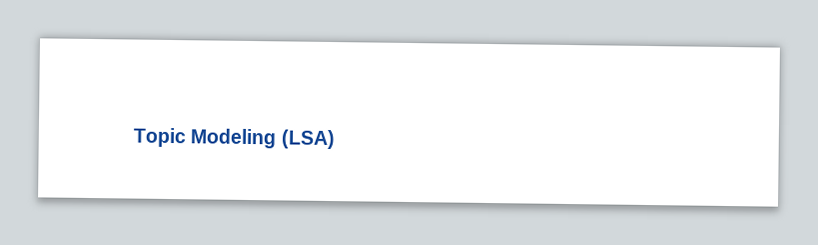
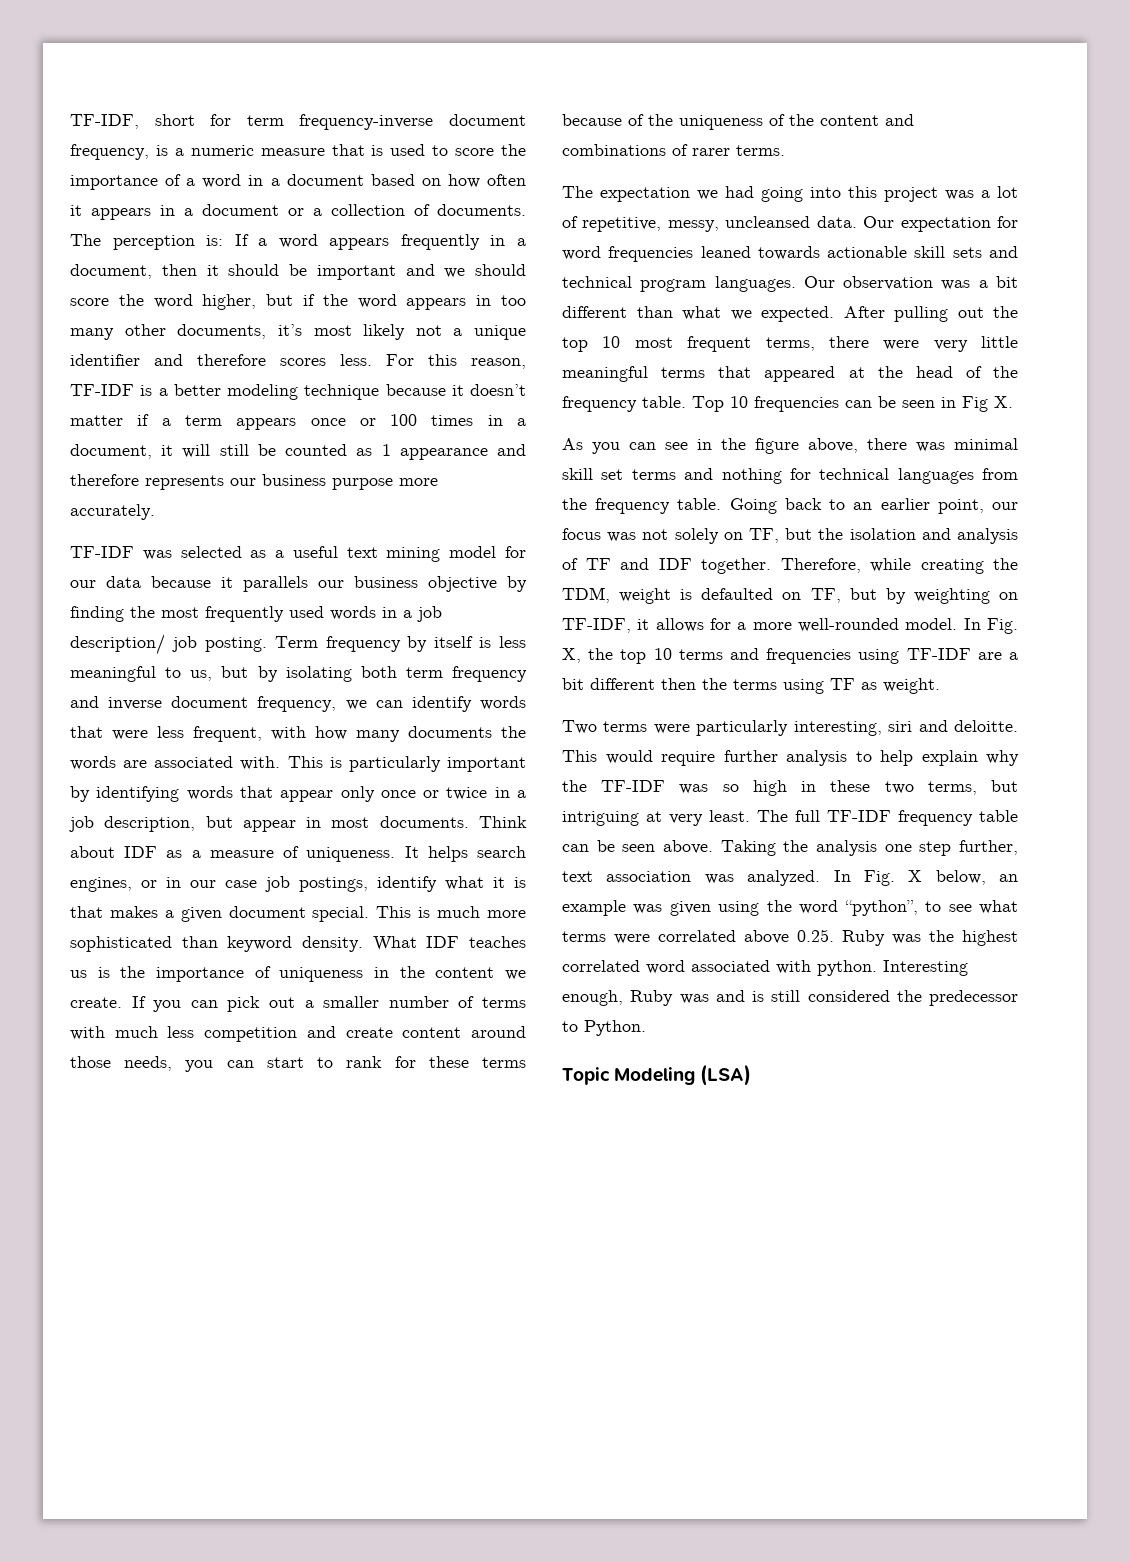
(133, 137) none -> [70,114,526,130] [70,144,526,160] [70,174,526,190] [70,204,526,220] [70,234,526,250] [70,264,526,280] [70,294,527,310] [70,324,526,340] [70,354,526,369] [70,384,526,400] [70,414,526,430] [70,444,526,460] [70,474,438,490] [70,504,155,520] [70,546,526,562] [70,576,527,592] [70,606,442,622] [70,634,526,655] [70,666,527,682] [70,696,527,712] [70,726,526,742] [70,756,526,772] [70,786,527,802] [69,816,527,832] [70,846,526,862] [70,876,526,892] [70,906,527,922] [70,936,526,952] [70,966,526,982] [70,996,526,1012] [70,1026,526,1042] [70,1056,526,1072] [562,114,914,130] [562,144,785,156] [562,186,1018,202] [562,216,1018,232] [562,246,1018,262] [562,276,1018,292] [562,306,1018,322] [562,336,1018,352] [562,366,1018,382] [562,396,1013,412] [562,438,1018,454] [562,468,1018,484] [562,498,1018,514] [562,528,1018,544] [562,558,1018,574] [562,587,1018,604] [562,618,1018,634] [562,648,1018,664] [562,678,940,694] [562,720,1018,736] [562,750,1019,766] [562,780,1018,796] [562,810,1018,826] [562,840,1018,856] [562,870,1018,886] [562,900,1019,916] [562,929,1018,946] [562,960,968,976] [562,990,1018,1006] [562,1020,646,1036] TF-IDF, short for term frequency-inverse document frequency, is a numeric measure that is used to score the importance of a word in a document based on how often it appears in a document or a collection of documents. The perception is: If a word appears frequently in a document, then it should be important and we should score the word higher, but if the word appears in too many other documents, it’s most likely not a unique identifier and therefore scores less. For this reason, TF-IDF is a better modeling technique because it doesn’t matter if a term appears once or 100 times in a document, it will still be counted as 1 appearance and therefore represents our business purpose more accurately. // TF-IDF was selected as a useful text mining model for our data because it parallels our business objective by finding the most frequently used words in a job description/ job posting. Term frequency by itself is less meaningful to us, but by isolating both term frequency and inverse document frequency, we can identify words that were less frequent, with how many documents the words are associated with. This is particularly important by identifying words that appear only once or twice in a job description, but appear in most documents. Think about IDF as a measure of uniqueness. It helps search engines, or in our case job postings, identify what it is that makes a given document special. This is much more sophisticated than keyword density. What IDF teaches us is the importance of uniqueness in the content we create. If you can pick out a smaller number of terms with much less competition and create content around those needs, you can start to rank for these terms because of the uniqueness of the content and combinations of rarer terms. // The expectation we had going into this project was a lot of repetitive, messy, uncleansed data. Our expectation for word frequencies leaned towards actionable skill sets and technical program languages. Our observation was a bit different than what we expected. After pulling out the top 10 most frequent terms, there were very little meaningful terms that appeared at the head of the frequency table. Top 10 frequencies can be seen in Fig X. // As you can see in the figure above, there was minimal skill set terms and nothing for technical languages from the frequency table. Going back to an earlier point, our focus was not solely on TF, but the isolation and analysis of TF and IDF together. Therefore, while creating the TDM, weight is defaulted on TF, but by weighting on TF-IDF, it allows for a more well-rounded model. In Fig. X, the top 10 terms and frequencies using TF-IDF are a bit different then the terms using TF as weight. // Two terms were particularly interesting, siri and deloitte. This would require further analysis to help explain why the TF-IDF was so high in these two terms, but intriguing at very least. The full TF-IDF frequency table can be seen above. Taking the analysis one step further, text association was analyzed. In Fig. X below, an example was given using the word “python”, to see what terms were correlated above 0.25. Ruby was the highest correlated word associated with python. Interesting enough, Ruby was and is still considered the predecessor to Python. //

